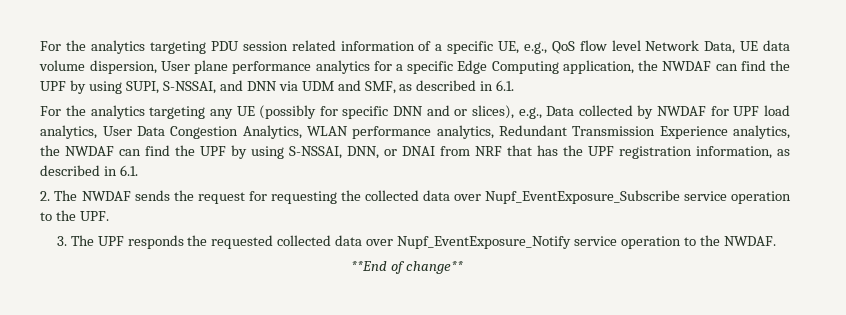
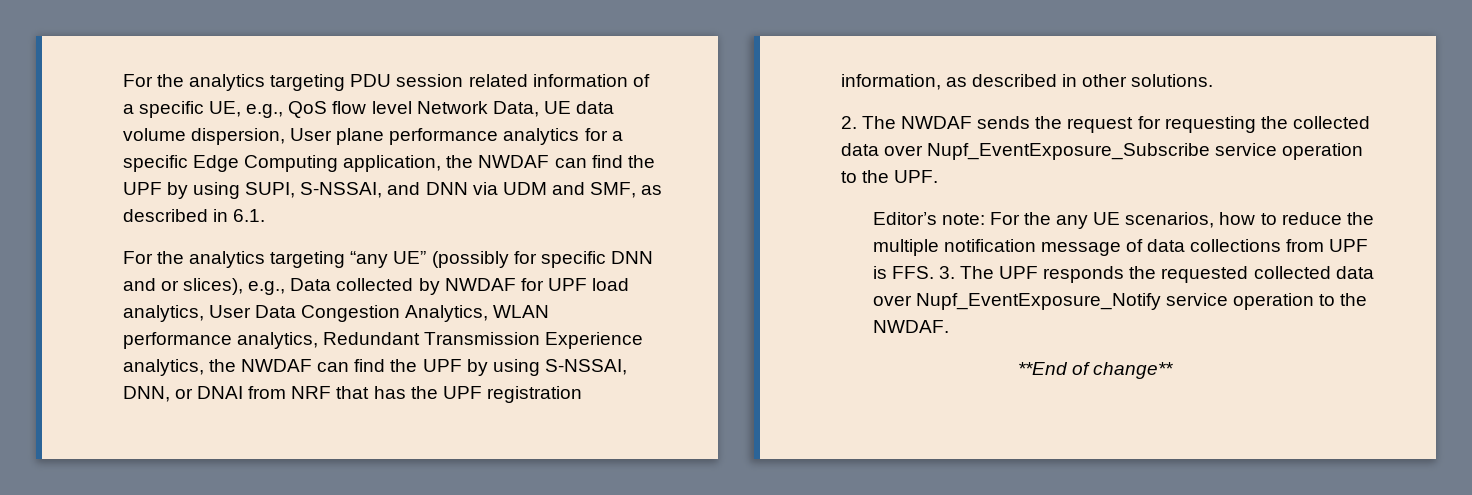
[209,106,255,119] any UE -> [350,251,427,268] “any UE”
[120,165,139,176] 6.1. -> [1082,74,1214,87] other solutions.
(110, 216) none -> [872,212,1374,229] [872,239,1369,256] [872,266,934,279] Editor’s note: For the any UE scenarios, how to reduce the multiple notification message of data collections from UPF is FFS.

